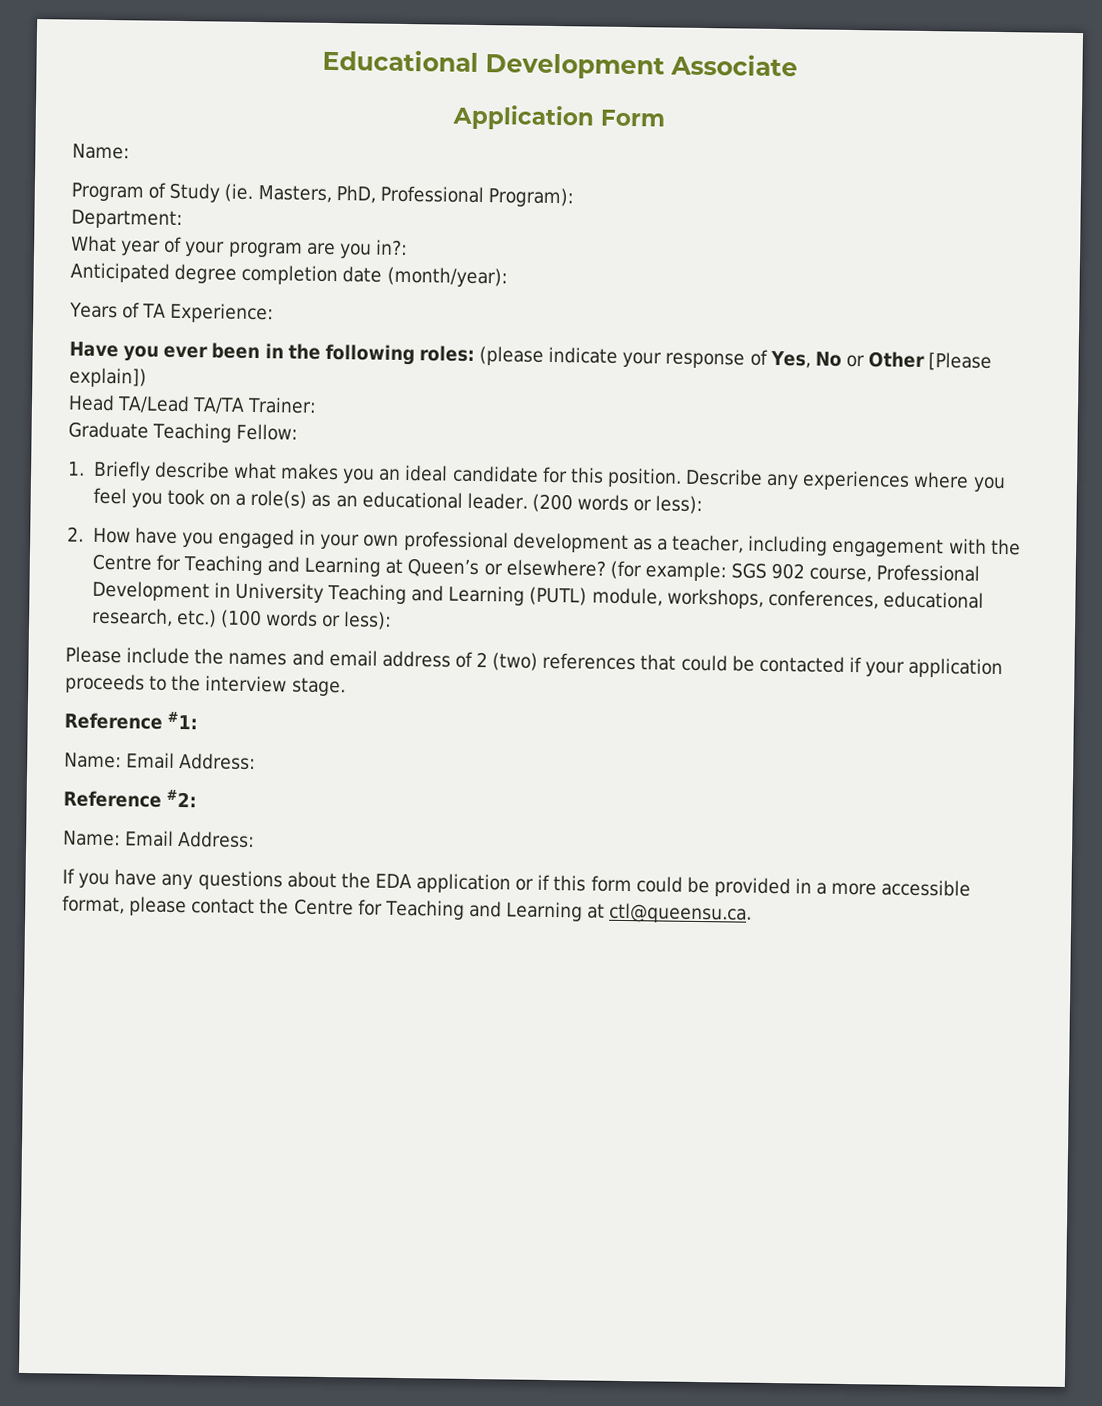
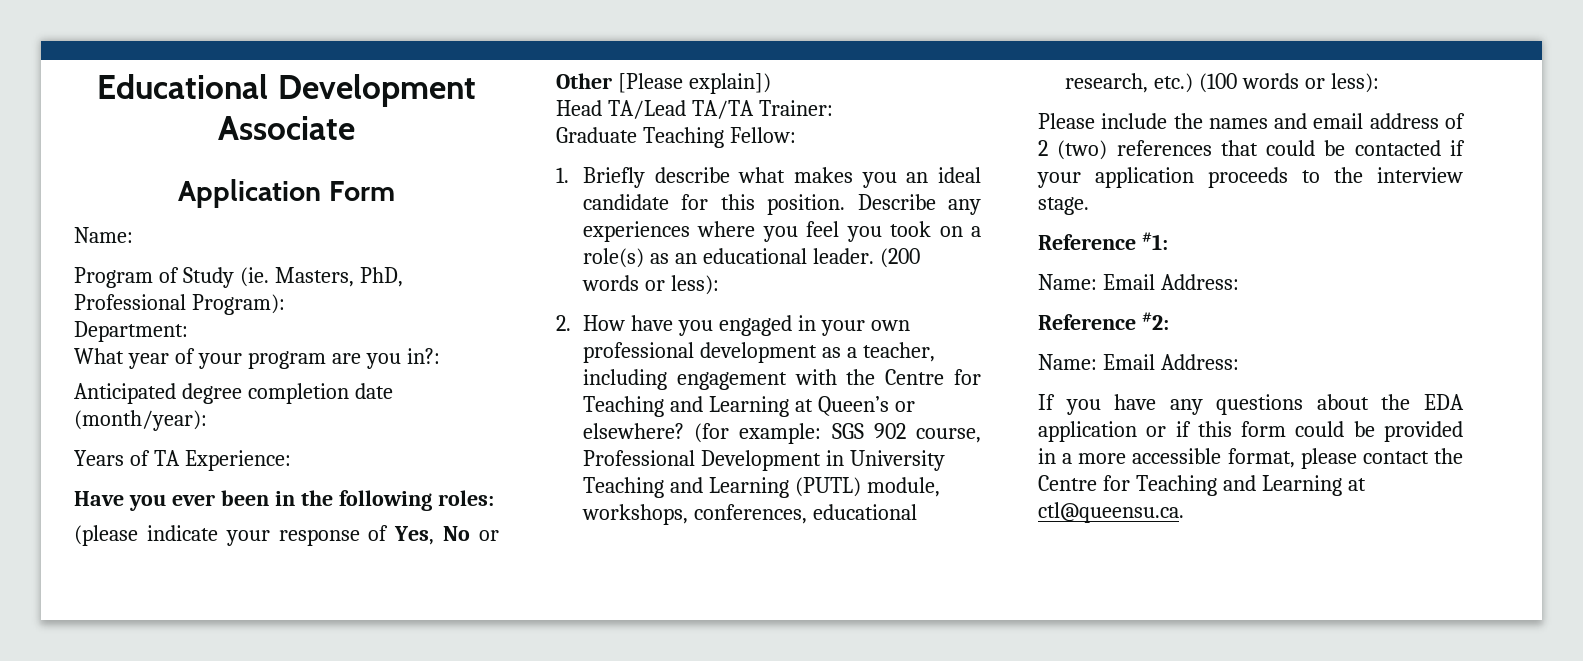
(475, 353) none -> (494, 498) //

